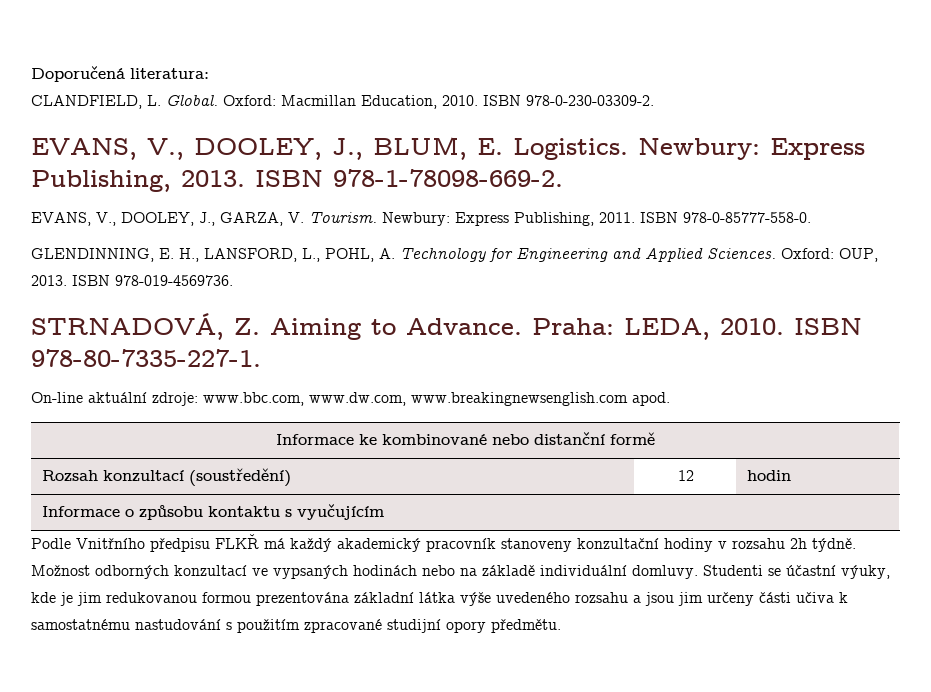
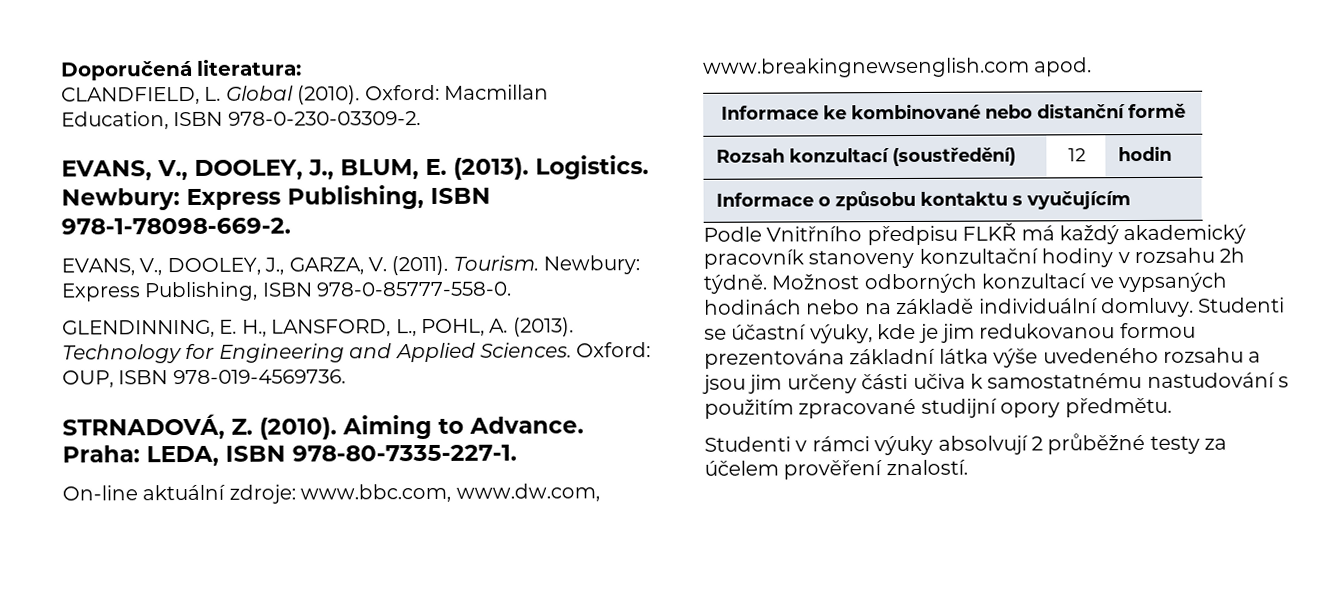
[166,95,218,106] Global. -> [225,85,361,105] Global (2010).
[442,95,478,106] 2010. -> (169, 120) none
(503, 146) none -> [453,157,529,180] (2013).
[181,170,245,187] 2013. -> (424, 197) none
(304, 217) none -> [391,255,449,276] (2011).
[599,212,635,223] 2011. -> (259, 291) none
(395, 253) none -> [512,317,574,337] (2013).
[31,275,67,286] 2013. -> (114, 379) none
(260, 326) none -> [259,417,337,440] (2010).
[720,318,784,335] 2010. -> (219, 456) none
(561, 626) none -> [704,432,1228,456] [704,459,968,480] // Studenti v rámci výuky absolvují 2 průběžné testy za účelem prověření znalostí.

